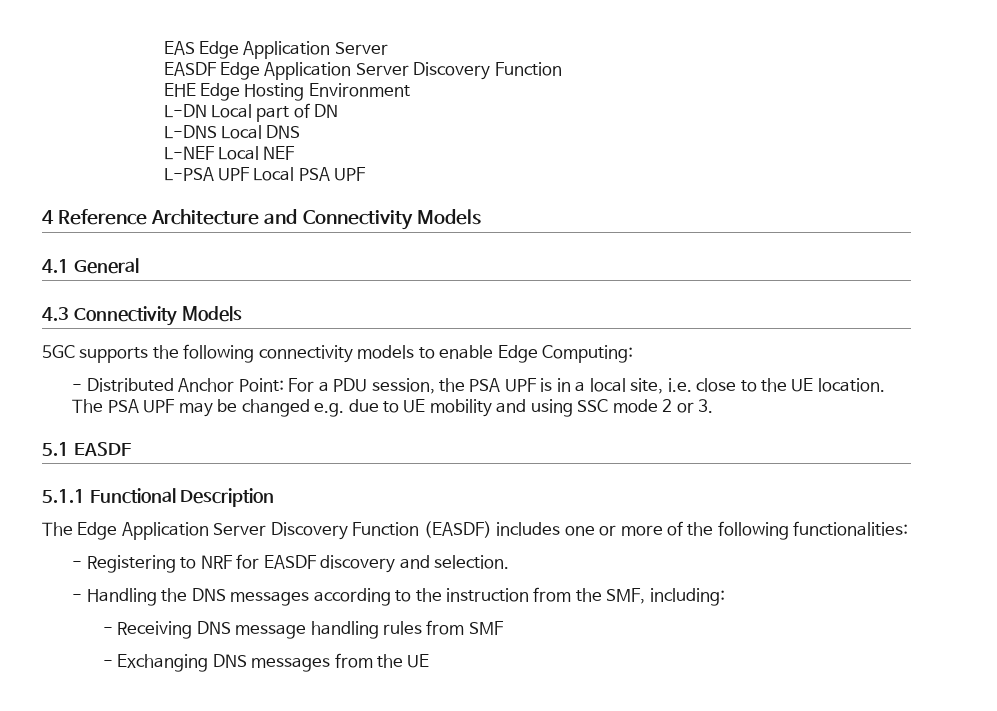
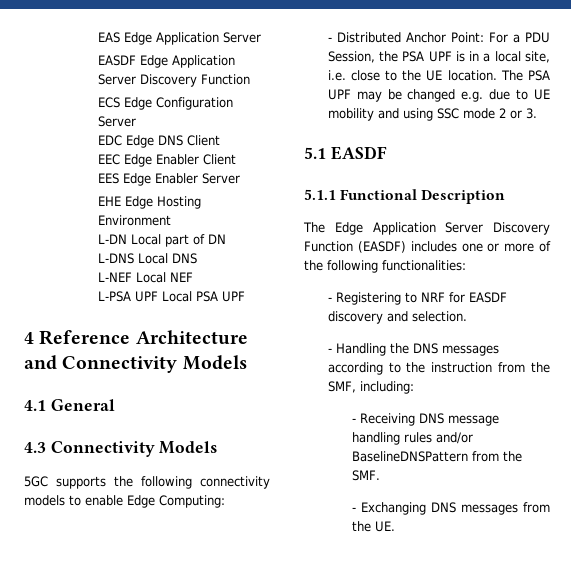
(562, 69) none -> [97,97,233,110] [97,116,136,127] [97,135,220,148] [97,154,236,167] [97,173,240,186] // ECS Edge Configuration Server // EDC Edge DNS Client // EEC Edge Enabler Client // EES Edge Enabler Server
[371,378,435,394] session, -> [327,51,375,63] Session,
[426,620,504,635] from SMF -> [435,432,473,444] [351,451,522,462] [351,470,380,481] and/or BaselineDNSPattern from the SMF.
[407,654,430,668] UE -> [374,521,395,532] UE.

